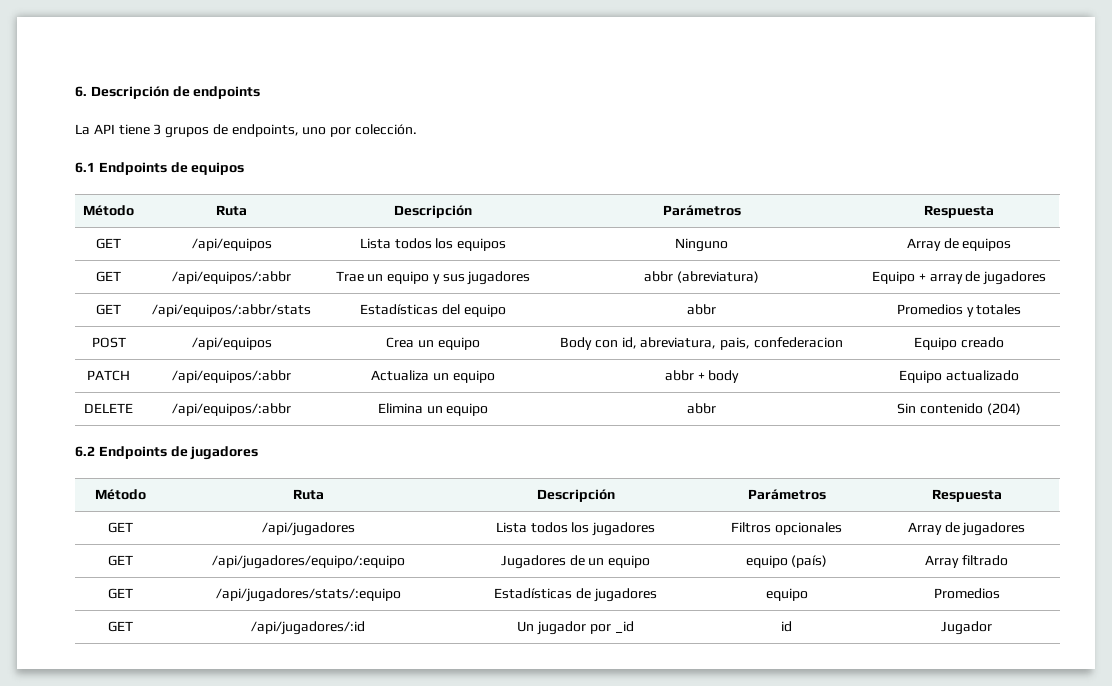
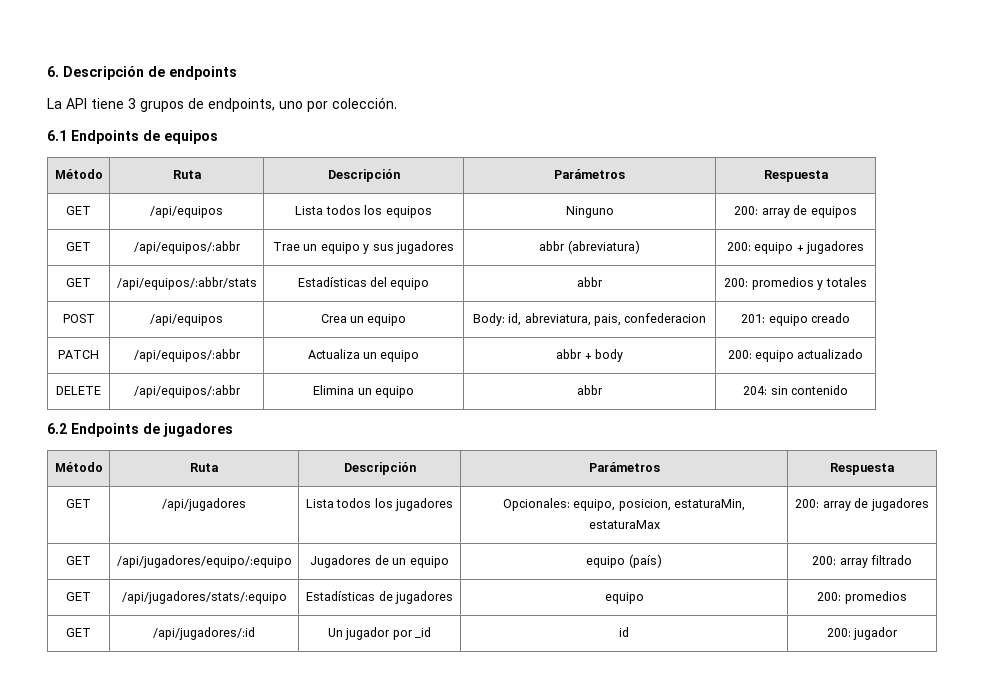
[906,238,941,251] Array -> [734,206,790,218] 200: array
[871,271,981,284] Equipo + array de -> [726,242,804,254] 200: equipo +
[896,304,963,315] Promedios -> [724,277,814,290] 200: promedios
[560,337,618,350] Body con -> [472,313,505,326] Body:
[914,337,958,350] Equipo -> [741,314,808,326] 201: equipo
[899,370,943,383] Equipo -> [727,350,794,362] 200: equipo
[897,403,917,414] Sin -> [743,386,788,395] 204: sin
[986,403,1021,415] (204) -> (848, 390) none
[731,522,842,535] [907,522,942,535] Filtros opcionales | Array -> [502,498,746,511] [588,520,660,529] [795,499,851,511] Opcionales: equipo, posicion, estaturaMin, estaturaMax | 200: array
[925,555,960,568] Array -> [812,556,868,568] 200: array
[933,588,1000,599] Promedios -> [817,591,907,604] 200: promedios
[941,621,992,635] Jugador -> [826,627,899,640] 200: jugador

